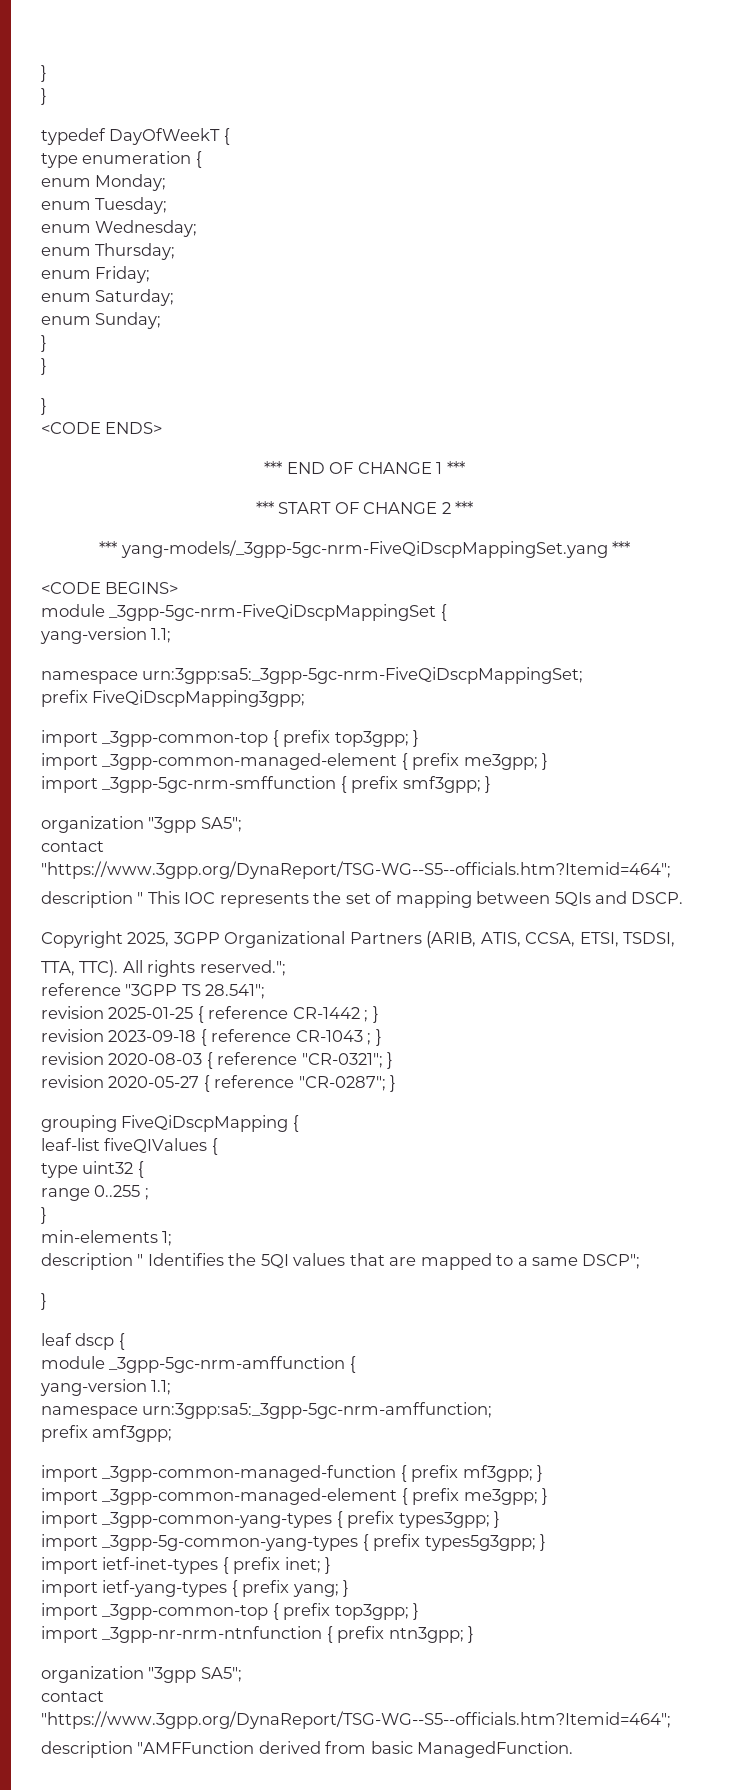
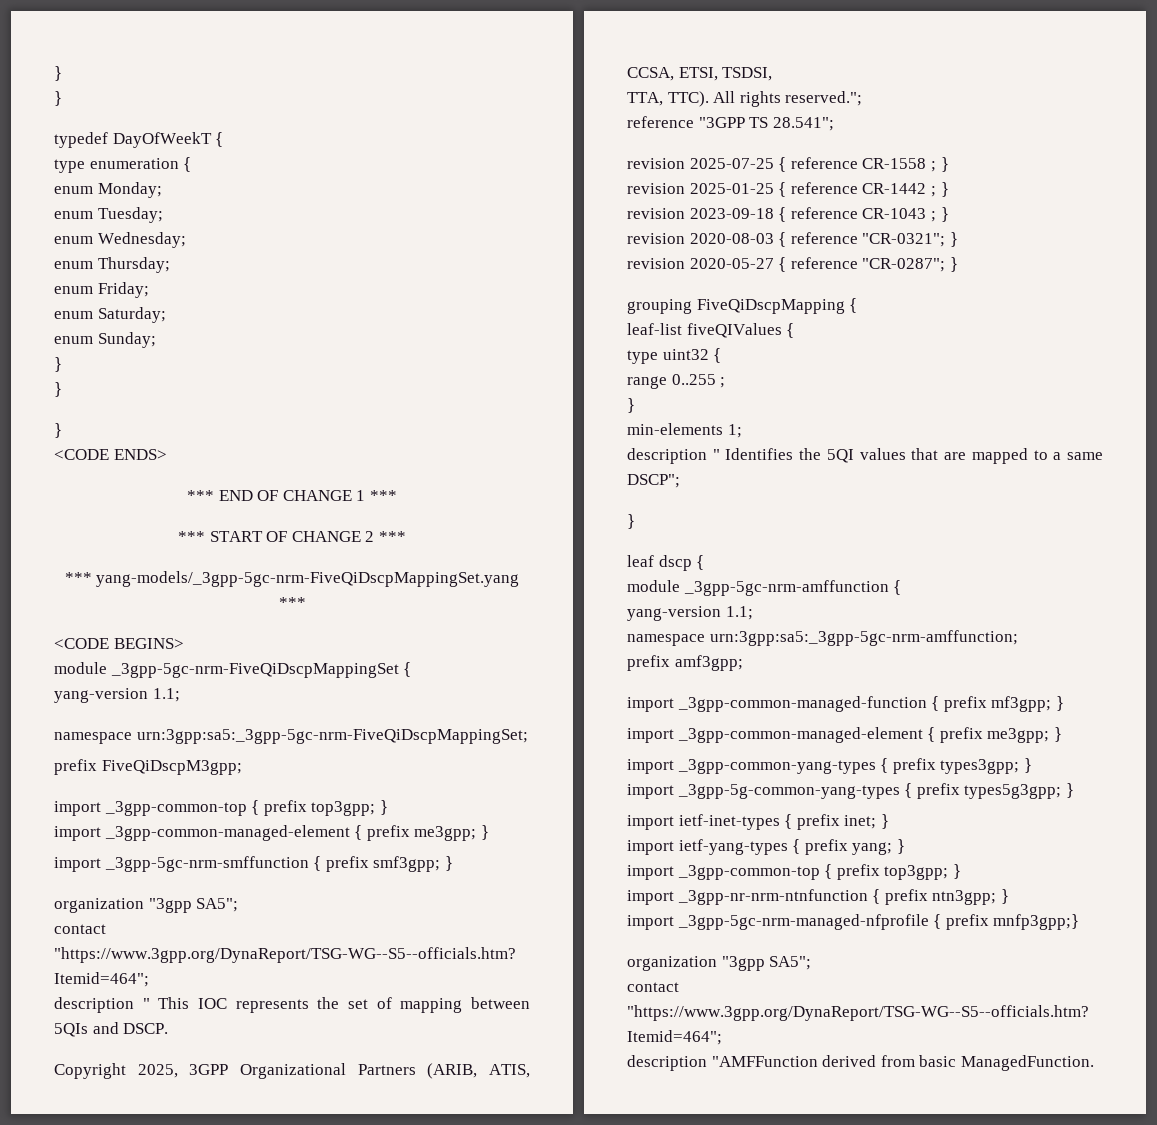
[92,690,306,707] FiveQiDscpMapping3gpp; -> [101,760,242,775] FiveQiDscpM3gpp;
(266, 991) none -> [627,157,949,172] // revision 2025-07-25 { reference CR-1558 ; }
(475, 1634) none -> [627,914,1080,930] // import _3gpp-5gc-nrm-managed-nfprofile { prefix mnfp3gpp;}

